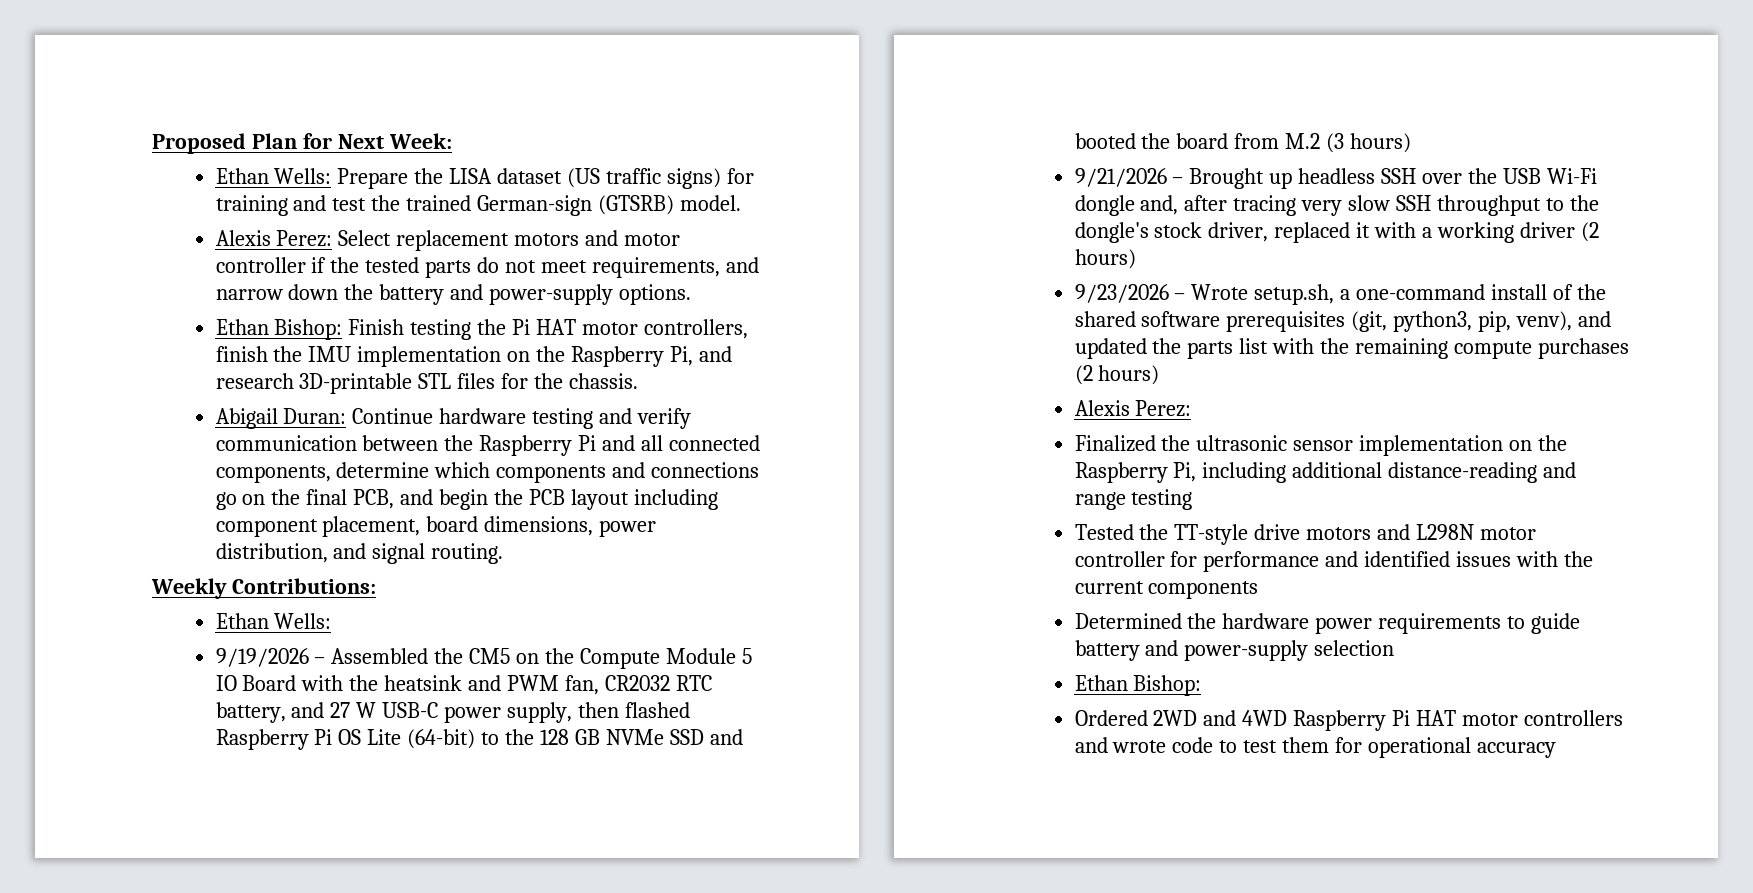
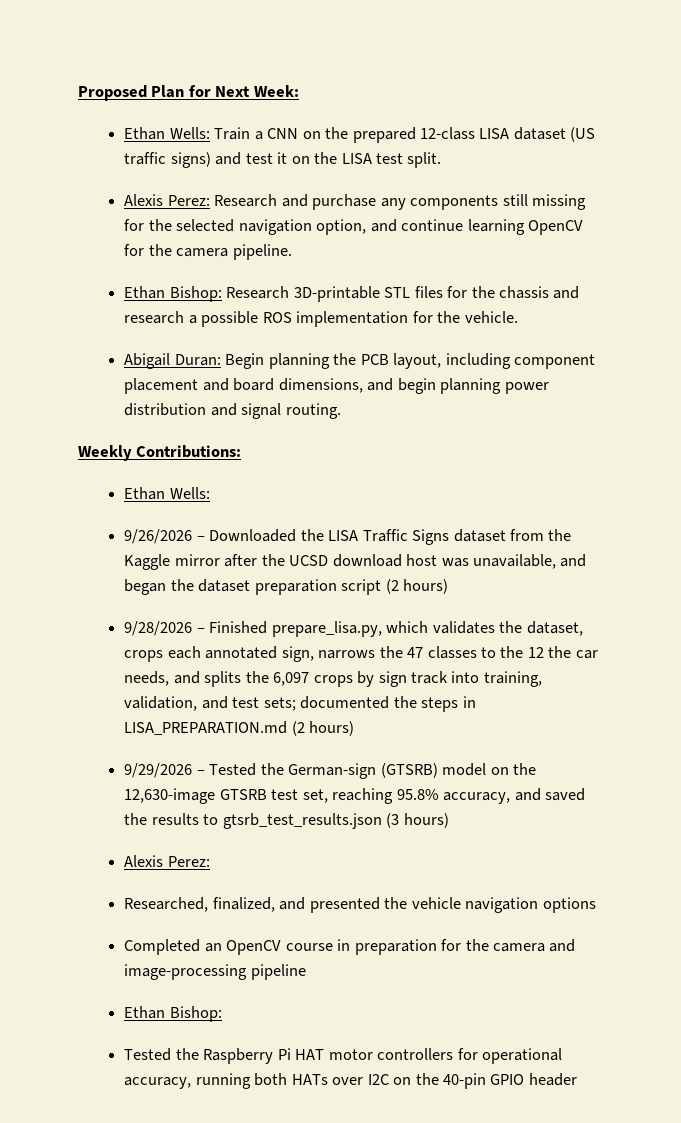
[337,168,444,189] Prepare the -> [214,127,475,143] Train a CNN on the prepared 12-class
[726,168,754,184] [215,195,742,216] [215,230,681,251] [215,257,759,278] [215,284,692,305] [215,319,749,340] [215,346,733,367] [215,373,294,389] for training and test the trained German-sign (GTSRB) model. // Alexis Perez: Select replacement motors and motor controller if the tested parts do not meet requirements, and narrow down the battery and power-supply options. // Ethan Bishop: Finish testing the Pi HAT motor controllers, finish the IMU implementation on the Raspberry Pi, and research -> [215,152,442,168] [124,194,586,210] [124,219,583,235] [124,244,292,260] [124,286,290,302] and test it on the LISA test split. // Alexis Perez: Research and purchase any components still missing for the selected navigation option, and continue learning OpenCV for the camera pipeline. // Ethan Bishop: Research
[569,373,639,389] [215,408,692,429] [215,435,761,456] [215,462,760,483] [215,489,718,510] [215,516,657,537] [215,543,328,563] chassis. // Abigail Duran: Continue hardware testing and verify communication between the Raspberry Pi and all connected components, determine which components and connections go on the final PCB, and begin the PCB layout including component placement, board dimensions, power distribution, -> [498,286,580,299] [124,311,518,327] [124,353,595,369] [124,378,549,394] [124,403,207,416] chassis and research a possible ROS implementation for the vehicle. // Abigail Duran: Begin planning the PCB layout, including component placement and board dimensions, and begin planning power distribution
[215,648,752,669] [215,675,712,695] [215,702,691,723] [215,729,743,750] [1074,133,1412,153] [1074,168,1597,189] [1074,195,1599,216] [1074,222,1599,243] [1074,249,1136,269] [1074,284,1607,305] [1074,311,1612,332] [1074,338,1630,359] [1074,365,1160,385] [1074,400,1192,417] [1074,435,1568,456] [1074,462,1577,483] [1074,489,1193,510] [1074,524,1537,545] [1074,551,1594,572] [1074,581,1259,599] [1074,613,1581,634] [1074,640,1395,661] [1074,675,1202,696] [1074,710,1288,726] 9/19/2026 – Assembled the CM5 on the Compute Module 5 IO Board with the heatsink and PWM fan, CR2032 RTC battery, and 27 W USB-C power supply, then flashed Raspberry Pi OS Lite (64-bit) to the 128 GB NVMe SSD and booted the board from M.2 (3 hours) // 9/21/2026 – Brought up headless SSH over the USB Wi-Fi dongle and, after tracing very slow SSH throughput to the dongle's stock driver, replaced it with a working driver (2 hours) // 9/23/2026 – Wrote setup.sh, a one-command install of the shared software prerequisites (git, python3, pip, venv), and updated the parts list with the remaining compute purchases (2 hours) // Alexis Perez: // Finalized the ultrasonic sensor implementation on the Raspberry Pi, including additional distance-reading and range testing // Tested the TT-style drive motors and L298N motor controller for performance and identified issues with the current components // Determined the hardware power requirements to guide battery and power-supply selection // Ethan Bishop: // Ordered 2WD and 4WD -> [124,529,572,545] [124,554,587,570] [124,579,449,595] [124,621,583,637] [124,646,598,662] [124,671,542,687] [124,696,476,712] [124,721,355,736] [124,763,536,779] [124,788,585,804] [124,813,449,829] [124,855,210,867] [124,897,596,913] [124,939,576,955] [124,964,306,980] [124,1006,222,1022] [124,1048,199,1061] 9/26/2026 – Downloaded the LISA Traffic Signs dataset from the Kaggle mirror after the UCSD download host was unavailable, and began the dataset preparation script (2 hours) // 9/28/2026 – Finished prepare_lisa.py, which validates the dataset, crops each annotated sign, narrows the 47 classes to the 12 the car needs, and splits the 6,097 crops by sign track into training, validation, and test sets; documented the steps in LISA_PREPARATION.md (2 hours) // 9/29/2026 – Tested the German-sign (GTSRB) model on the 12,630-image GTSRB test set, reaching 95.8% accuracy, and saved the results to gtsrb_test_results.json (3 hours) // Alexis Perez: // Researched, finalized, and presented the vehicle navigation options // Completed an OpenCV course in preparation for the camera and image-processing pipeline // Ethan Bishop: // Tested the
[1074,737,1557,758] and wrote code to test them for operational accuracy -> [457,1048,562,1064] [124,1073,577,1089] for operational accuracy, running both HATs over I2C on the 40-pin GPIO header

